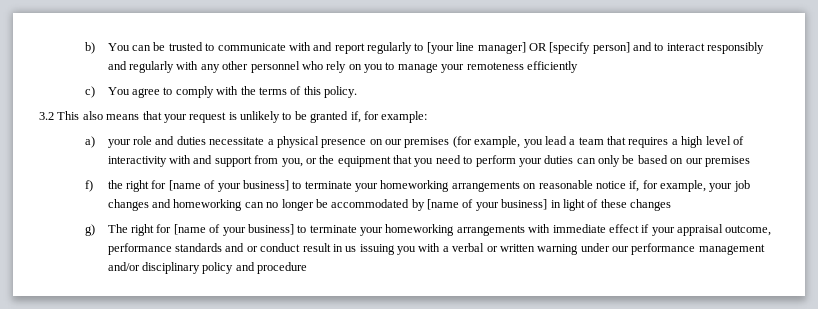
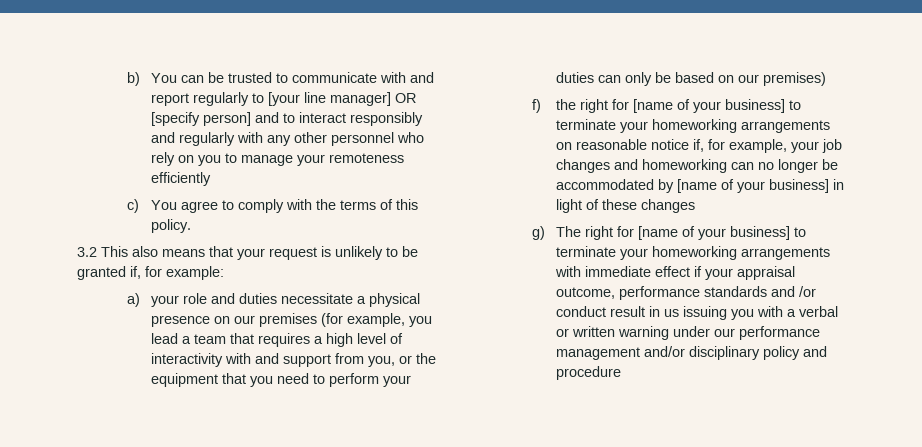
[704,156,750,167] premises -> [763,72,827,86] premises)
[246,246,258,252] or -> [799,286,817,297] /or

